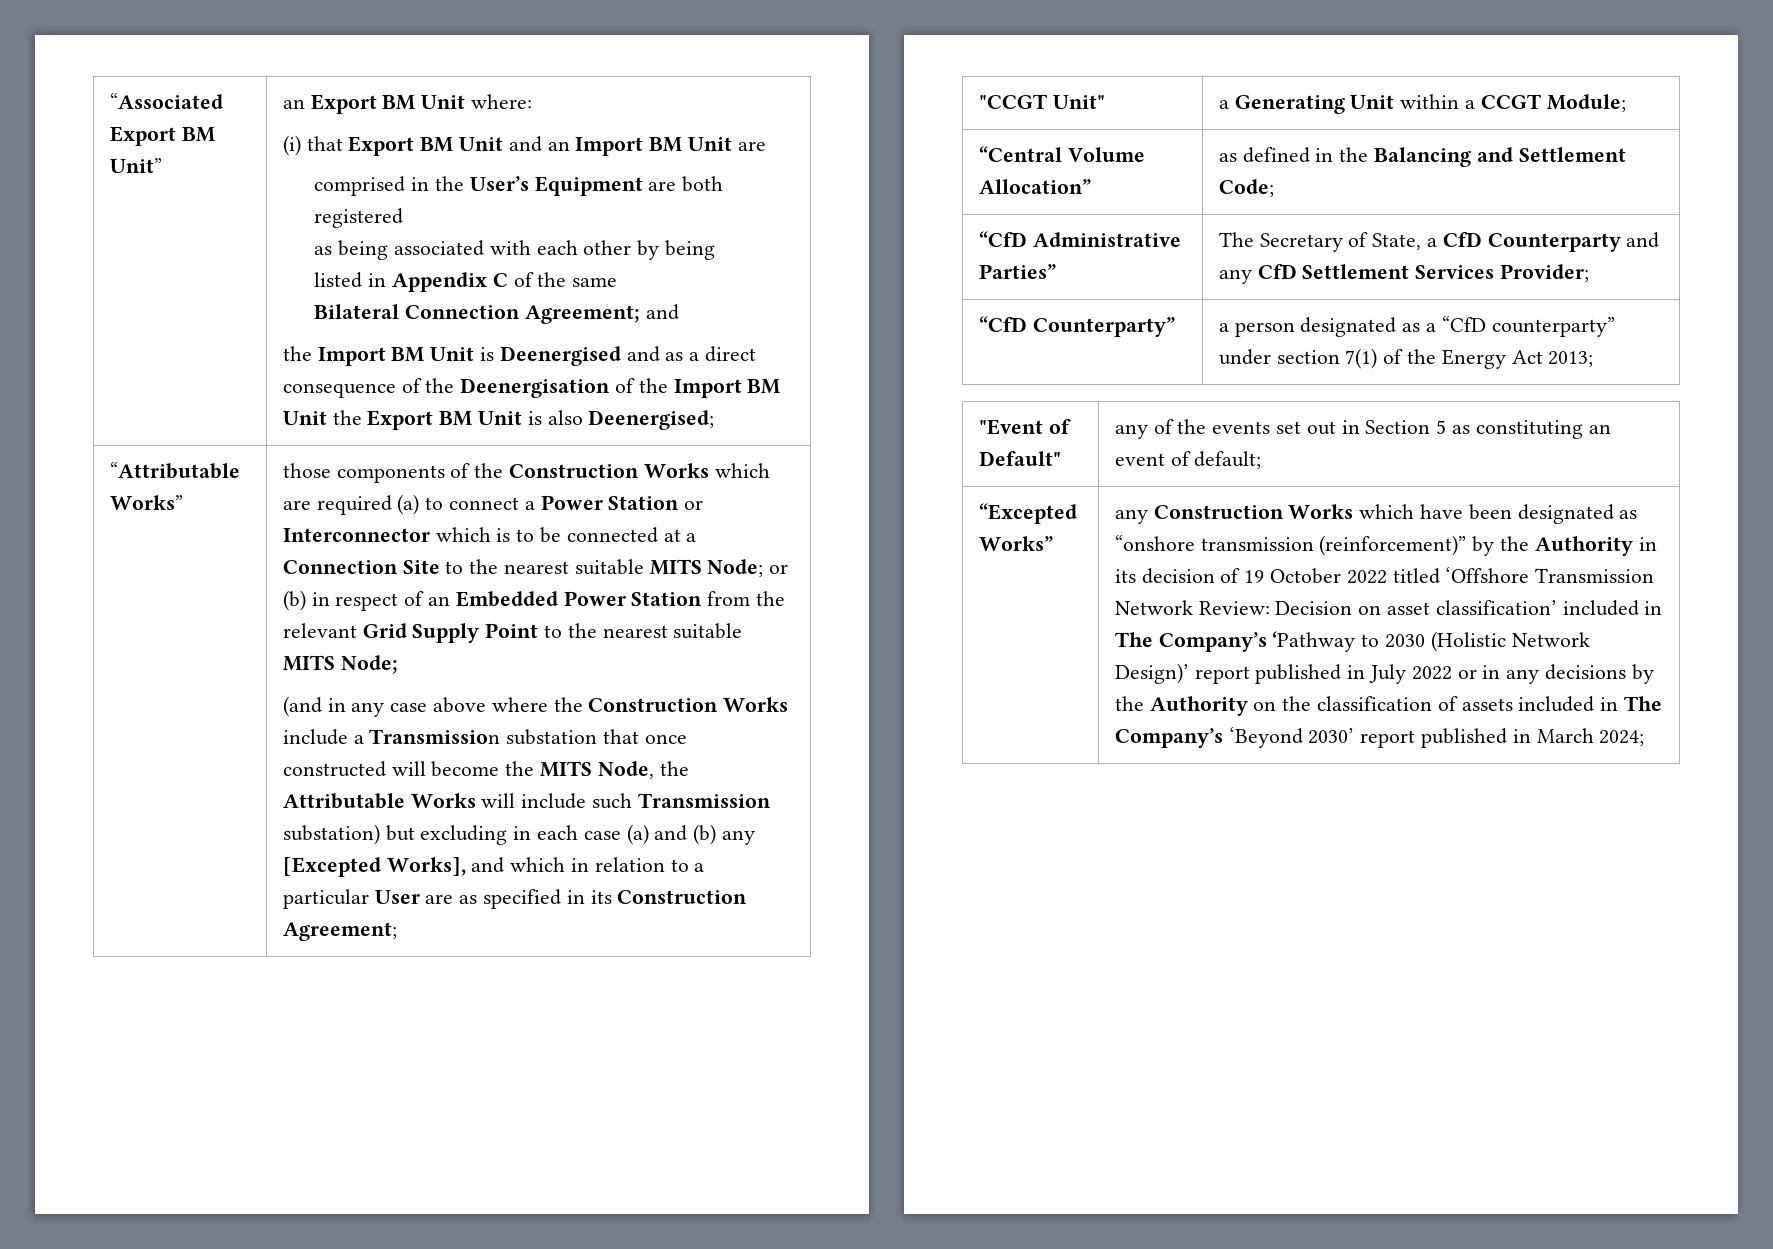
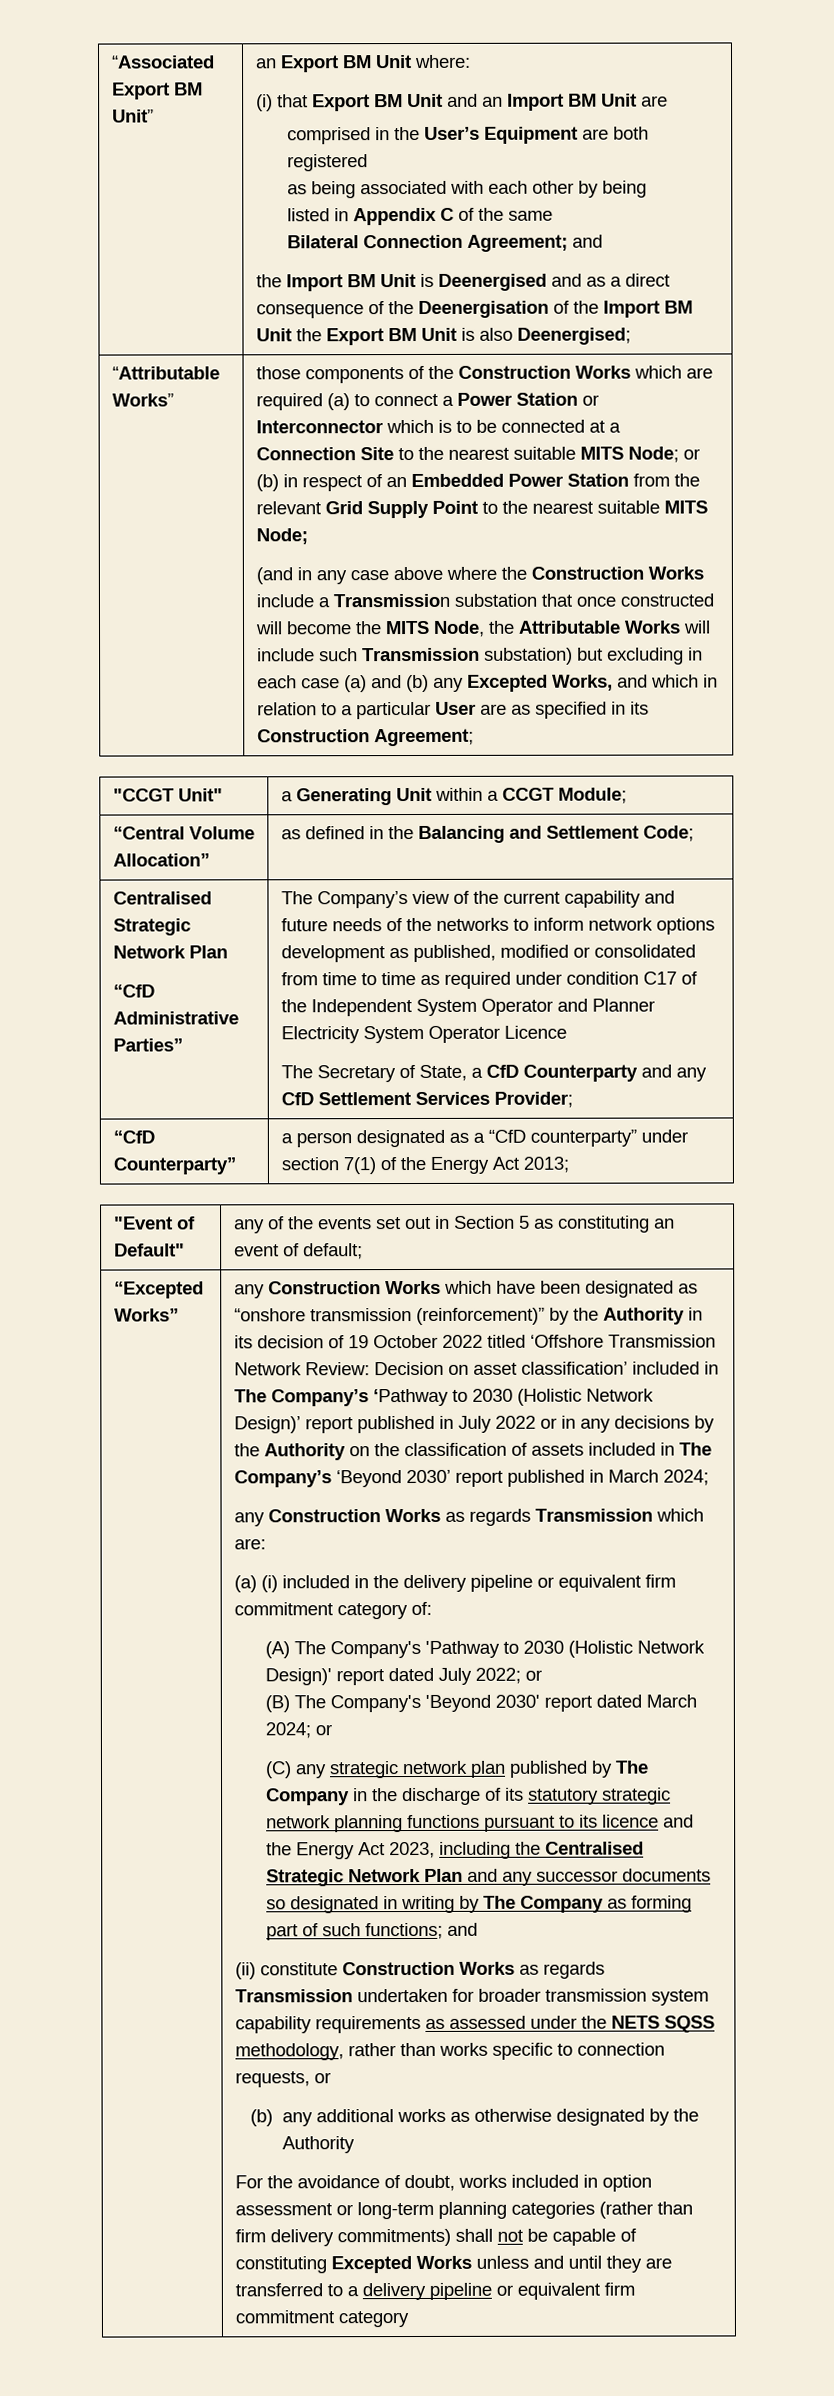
[282,857,466,877] [Excepted Works], -> [466,674,613,692] Excepted Works,
(1274, 188) none -> [112,891,212,905] [112,918,191,936] [112,945,228,959] Centralised Strategic Network Plan //
(1254, 239) none -> [316,890,675,909] [280,917,715,935] [280,944,696,963] [280,971,698,989] [280,998,655,1017] [280,1025,567,1044] [280,1065,313,1079] Company’s view of the current capability and future needs of the networks to inform network options development as published, modified or consolidated from time to time as required under condition C17 of the Independent System Operator and Planner Electricity System Operator Licence // The
(1645, 738) none -> [233,1508,704,1527] [233,1538,266,1550] [233,1574,676,1593] [233,1601,432,1620] [265,1640,706,1659] [265,1667,543,1686] [265,1694,698,1713] [265,1722,333,1739] [265,1760,650,1779] [266,1787,672,1806] [266,1814,695,1833] [266,1841,645,1860] [266,1868,712,1887] [266,1895,693,1914] [266,1922,479,1941] [234,1961,605,1980] [234,1988,709,2006] [234,2015,715,2034] [234,2042,665,2061] [234,2071,331,2088] [250,2108,699,2127] [281,2136,355,2154] [234,2174,652,2192] [234,2201,693,2220] [234,2228,637,2247] [234,2255,672,2274] [234,2282,635,2301] [234,2310,409,2328] // any Construction Works as regards Transmission which are: // (a) (i) included in the delivery pipeline or equivalent firm commitment category of: // (A) The Company's 'Pathway to 2030 (Holistic Network Design)' report dated July 2022; or // (B) The Company's 'Beyond 2030' report dated March 2024; or // (C) any strategic network plan published by The Company in the discharge of its statutory strategic network planning functions pursuant to its licence and the Energy Act 2023, including the Centralised Strategic Network Plan and any successor documents so designated in writing by The Company as forming part of such functions; and // (ii) constitute Construction Works as regards Transmission undertaken for broader transmission system capability requirements as assessed under the NETS SQSS methodology, rather than works specific to connection requests, or // (b) any additional works as otherwise designated by the Authority // For the avoidance of doubt, works included in option assessment or long-term planning categories (rather than firm delivery commitments) shall not be capable of constituting Excepted Works unless and until they are transferred to a delivery pipeline or equivalent firm commitment category

